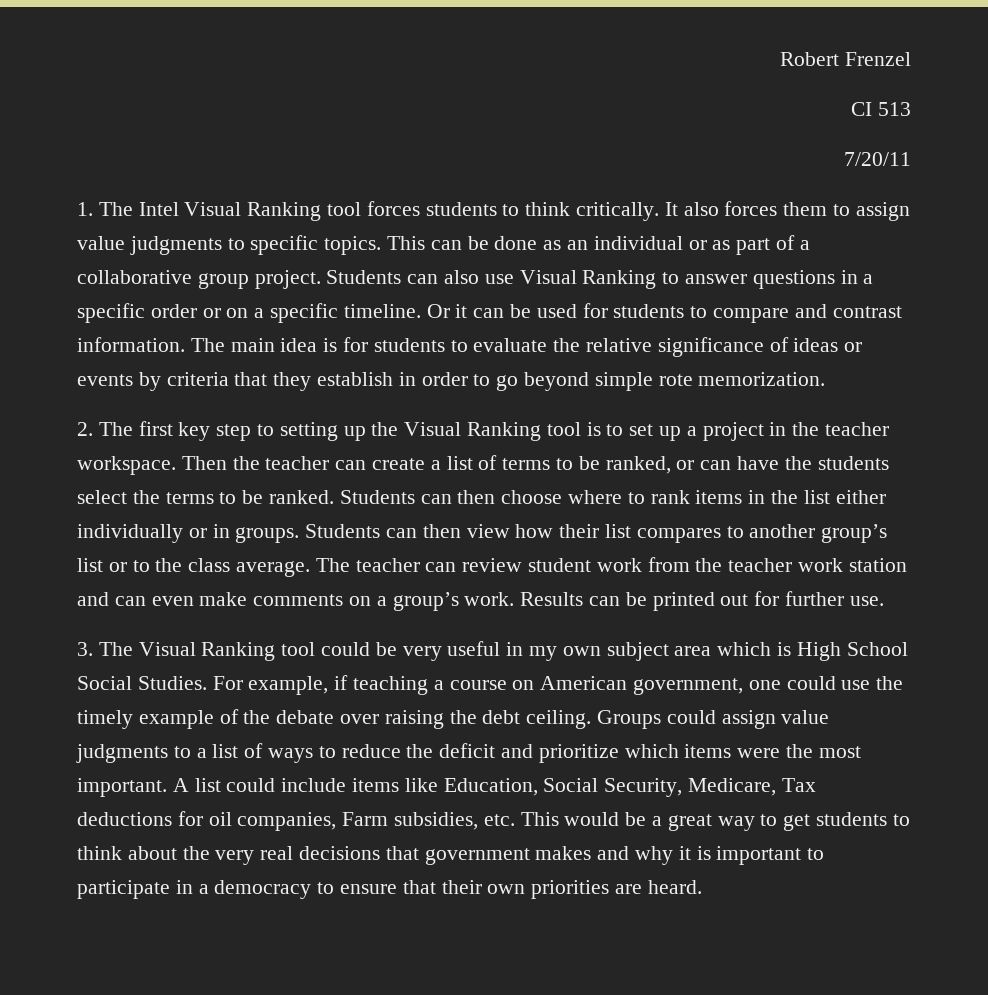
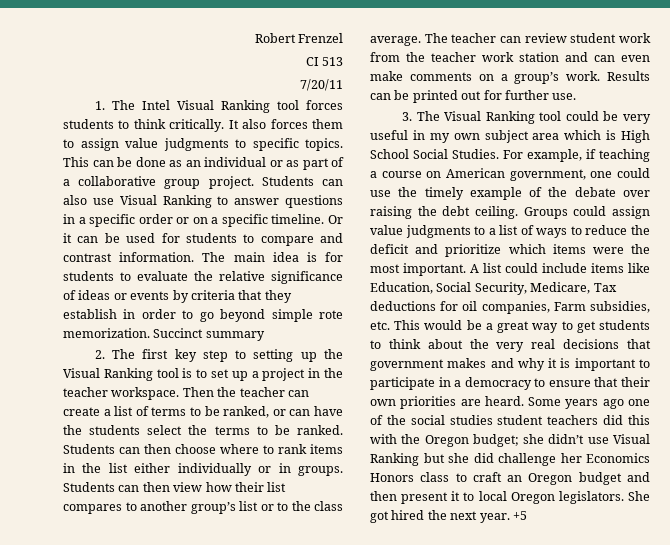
(826, 379) none -> [153,328,265,341] Succinct summary
(702, 887) none -> [528,397,650,409] [370,415,650,425] [370,434,650,447] [370,453,650,466] [370,472,650,485] [370,491,650,504] [370,510,527,523] Some years ago one of the social studies student teachers did this with the Oregon budget; she didn’t use Visual Ranking but she did challenge her Economics Honors class to craft an Oregon budget and then present it to local Oregon legislators. She got hired the next year. +5

